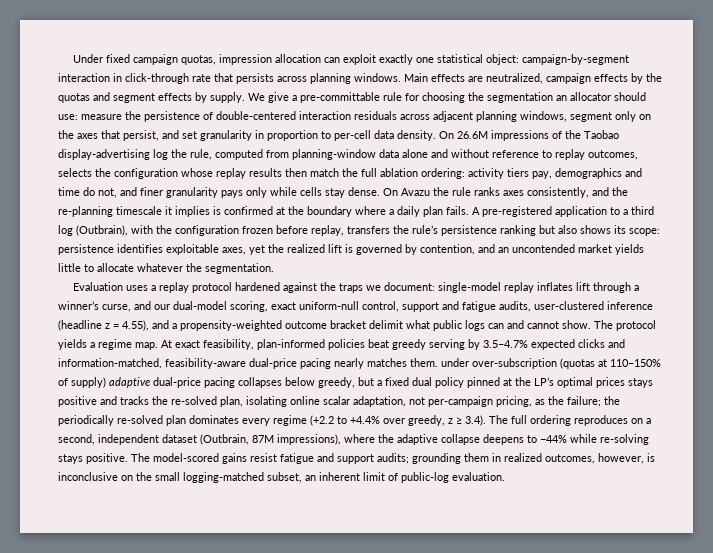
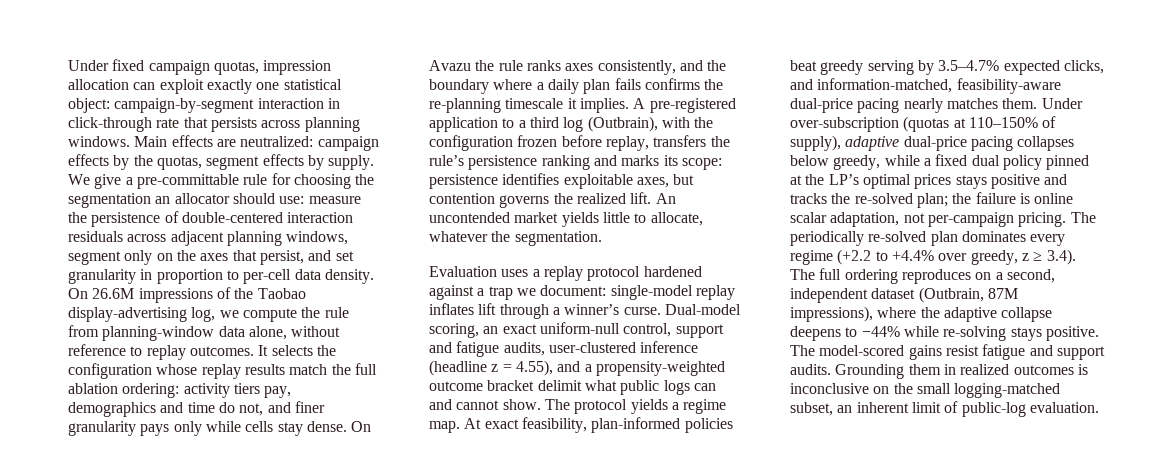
[486,73,543,84] neutralized, -> [240,136,314,147] neutralized:
[58,92,110,103] quotas and -> [156,156,202,170] quotas,
[153,149,263,160] log the rule, computed -> [191,307,349,322] log, we compute the rule
[402,149,448,158] alone and -> [248,326,287,340] alone,
[588,150,638,160] outcomes, -> [189,345,269,356] outcomes. It
[285,168,307,177] then -> (285, 369) none
[58,206,304,217] re-planning timescale it implies is confirmed at the -> (727, 65) none
[446,206,469,215] fails. -> [614,78,724,90] [429,98,629,113] fails confirms the re-planning timescale it implies.
[539,225,611,234] but also shows -> [593,155,660,166] and marks
[249,244,509,255] yet the realized lift is governed by contention, and an -> [673,174,695,185] [429,192,676,208] but contention governs the realized lift. An
[97,263,134,272] allocate -> [650,212,703,226] allocate,
[319,282,363,293] the traps -> [477,286,513,300] a trap
[102,301,268,312] curse, and our dual-model scoring, -> [623,304,741,315] [429,323,499,338] curse. Dual-model scoring, an
[578,339,605,348] clicks -> [1063,60,1104,74] clicks,
[441,358,469,367] under -> [1041,98,1083,109] Under
[71,377,106,388] supply) -> [790,135,841,151] supply),
[358,377,374,386] but -> [884,155,920,166] while
[220,396,287,407] plan, isolating -> [916,192,1030,208] plan; the failure is
[496,396,620,407] pricing, as the failure; the -> [1018,212,1096,227] pricing. The
[377,453,461,464] audits; grounding -> [790,364,905,379] audits. Grounding
[545,453,644,464] outcomes, however, -> [1013,365,1074,375] outcomes

